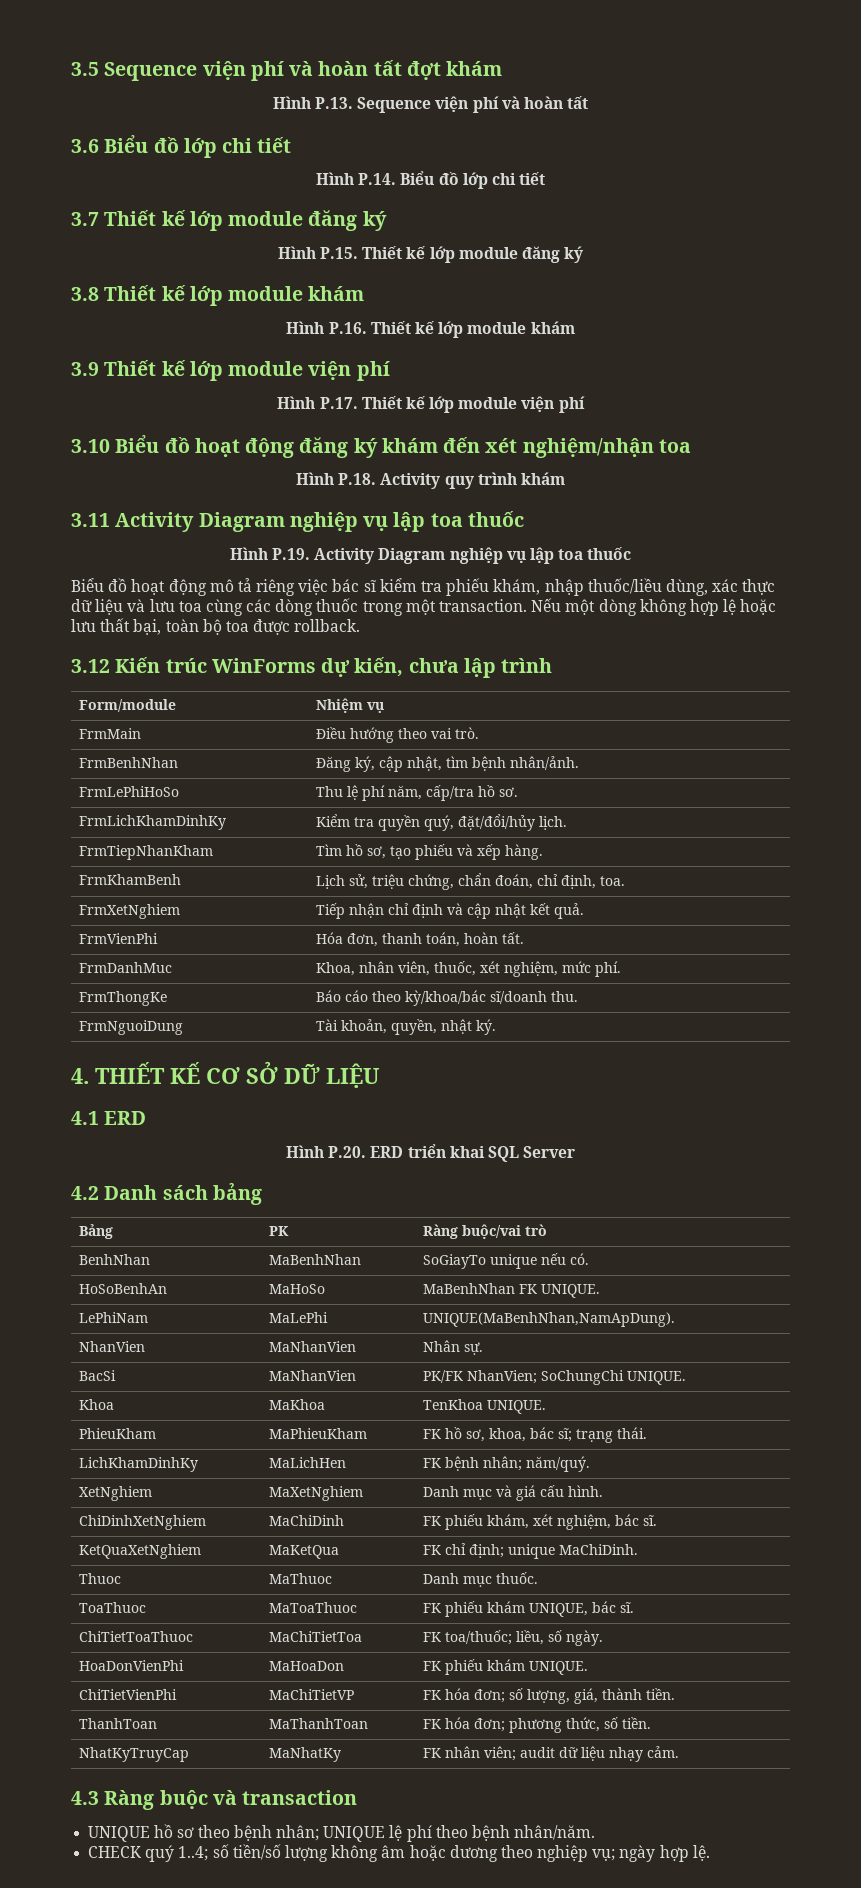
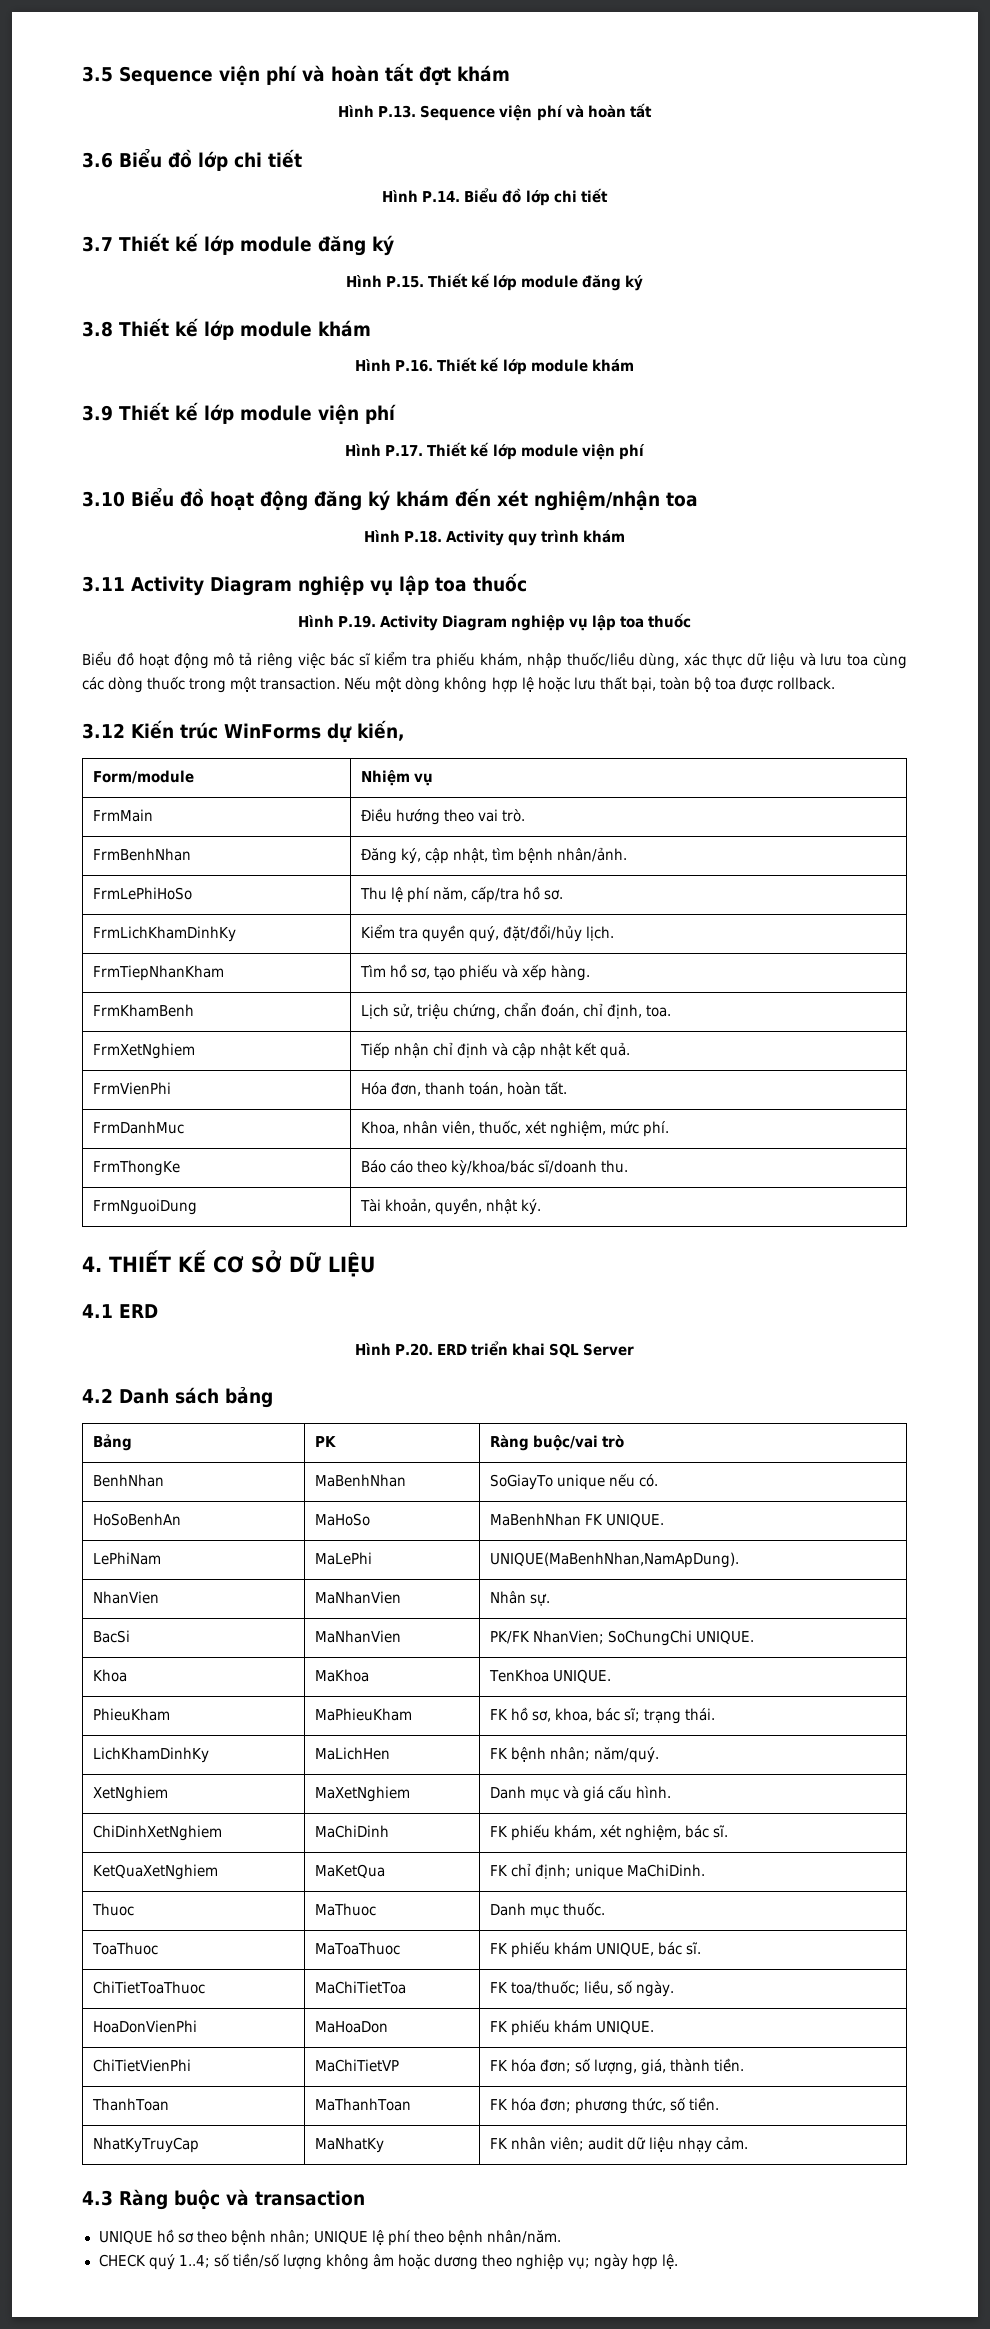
[408,658,553,678] chưa lập trình -> (405, 730) none

